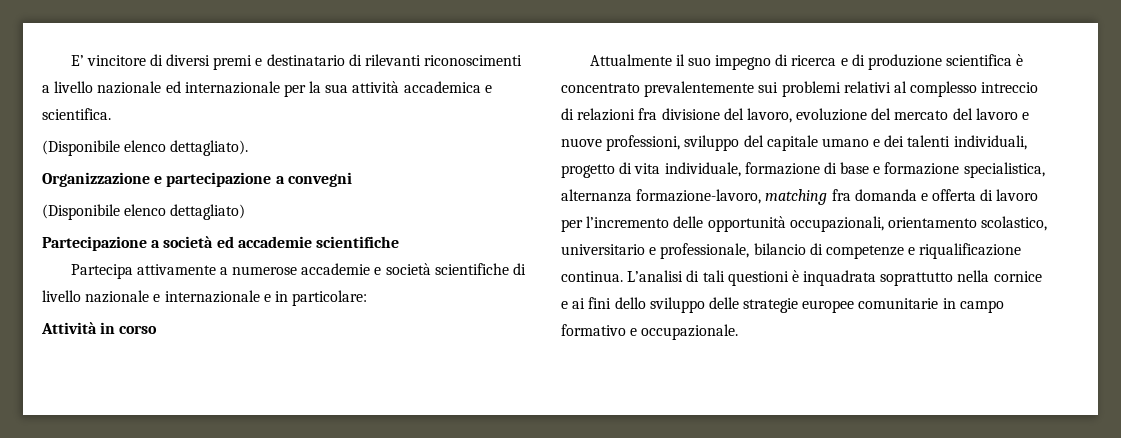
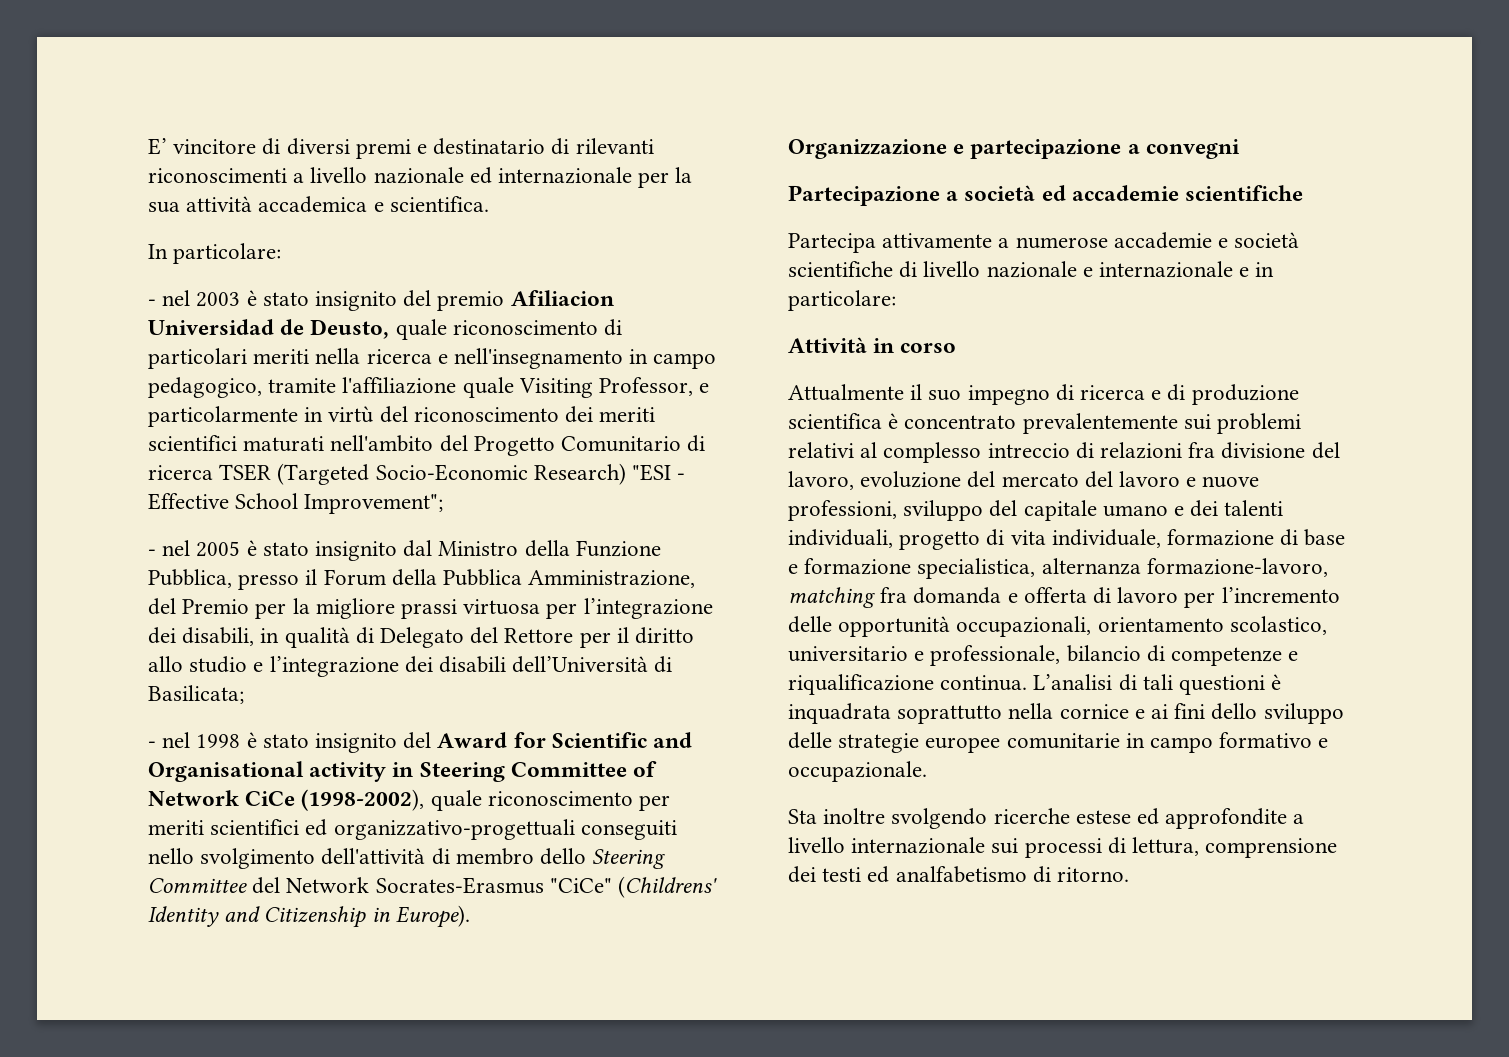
[42,140,249,156] (Disponibile elenco dettagliato). -> [148,243,282,264] [148,290,614,311] [148,319,623,340] [148,348,717,369] [148,377,710,398] [148,406,656,427] [148,435,706,456] [148,463,686,485] [148,493,444,514] [148,540,661,561] [148,569,696,590] [148,598,713,619] [148,627,695,648] [148,656,673,677] [148,685,244,704] [148,732,693,753] [148,761,658,782] [148,789,671,811] [148,819,677,840] [148,848,666,869] [148,876,718,898] [148,905,470,928] In particolare: // - nel 2003 è stato insignito del premio Afiliacion Universidad de Deusto, quale riconoscimento di particolari meriti nella ricerca e nell'insegnamento in campo pedagogico, tramite l'affiliazione quale Visiting Professor, e particolarmente in virtù del riconoscimento dei meriti scientifici maturati nell'ambito del Progetto Comunitario di ricerca TSER (Targeted Socio-Economic Research) "ESI - Effective School Improvement"; // - nel 2005 è stato insignito dal Ministro della Funzione Pubblica, presso il Forum della Pubblica Amministrazione, del Premio per la migliore prassi virtuosa per l’integrazione dei disabili, in qualità di Delegato del Rettore per il diritto allo studio e l’integrazione dei disabili dell’Università di Basilicata; // - nel 1998 è stato insignito del Award for Scientific and Organisational activity in Steering Committee of Network CiCe (1998-2002), quale riconoscimento per meriti scientifici ed organizzativo-progettuali conseguiti nello svolgimento dell'attività di membro dello Steering Committee del Network Socrates-Erasmus "CiCe" (Childrens' Identity and Citizenship in Europe).
[42,204,246,220] // (Disponibile elenco dettagliato) -> (1240, 149) none
(739, 332) none -> [788,808,1305,829] [788,837,1338,858] [788,866,1130,883] // Sta inoltre svolgendo ricerche estese ed approfondite a livello internazionale sui processi di lettura, comprensione dei testi ed analfabetismo di ritorno.

